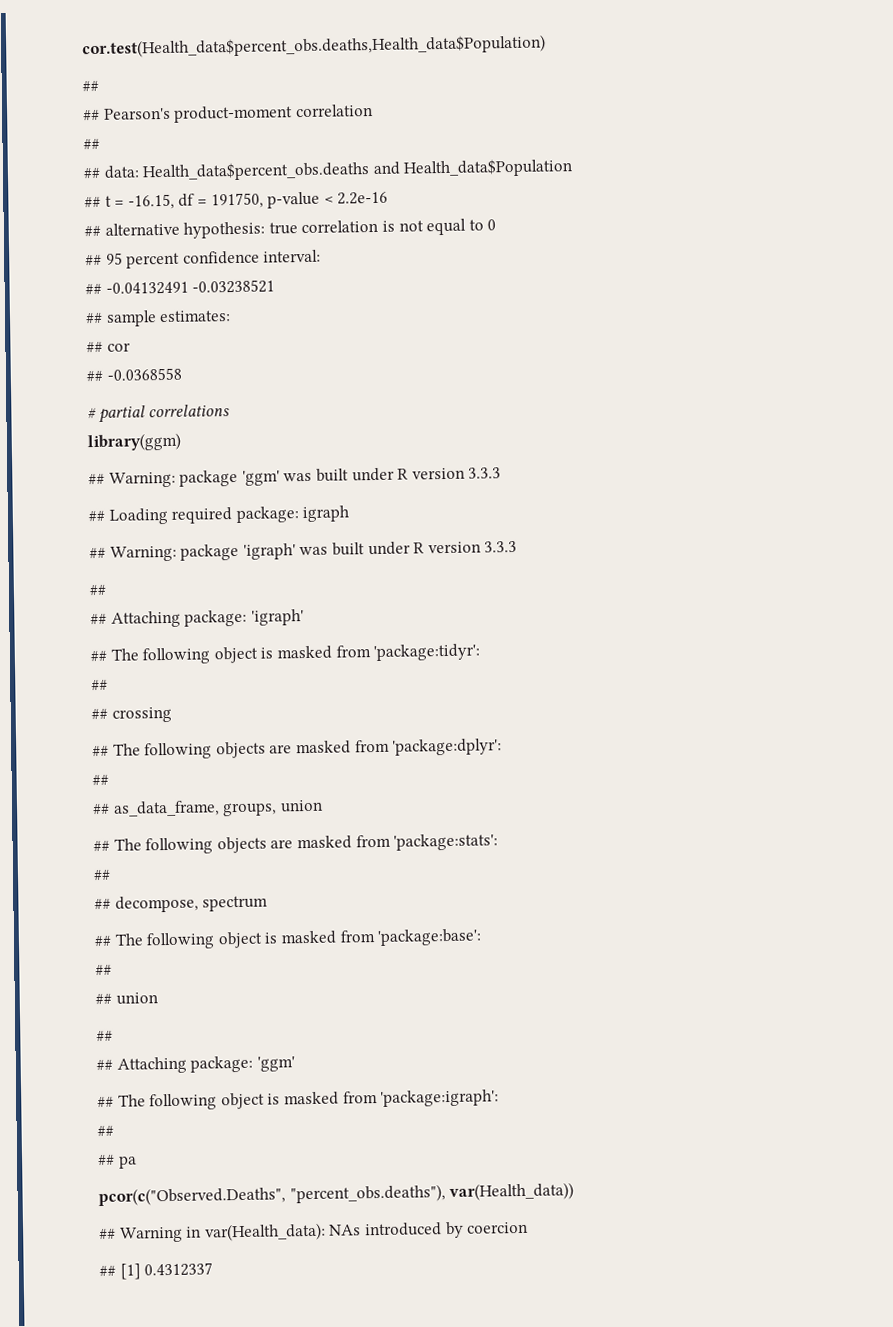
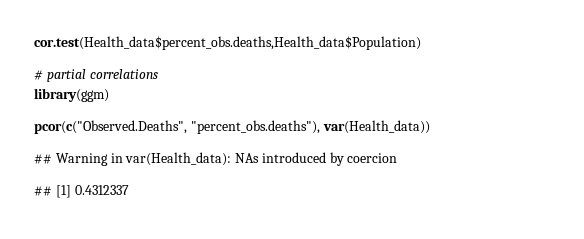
[82,79,99,92] [83,104,373,123] [83,137,100,150] [83,158,574,182] [84,191,389,210] [84,218,497,239] [85,249,322,269] [85,279,276,295] [85,310,232,327] [86,340,131,353] [86,367,182,382] [87,404,231,423] [87,432,181,452] [88,467,502,488] [88,505,350,525] [89,540,518,562] [89,583,106,596] [90,609,304,628] [90,643,481,665] [91,678,108,691] [91,706,172,723] [92,738,503,760] [92,773,109,786] [92,799,323,817] [93,833,499,855] [93,868,111,881] [94,895,269,913] [94,928,483,950] [95,963,112,976] [95,992,158,1005] [96,1029,113,1042] [96,1055,295,1074] [97,1089,500,1111] [97,1124,114,1137] [97,1153,137,1169] ## // ## Pearson's product-moment correlation // ## // ## data: Health_data$percent_obs.deaths and Health_data$Population // ## t = -16.15, df = 191750, p-value < 2.2e-16 // ## alternative hypothesis: true correlation is not equal to 0 // ## 95 percent confidence interval: // ## -0.04132491 -0.03238521 // ## sample estimates: // ## cor // ## -0.0368558 // # partial correlations // library(ggm) // ## Warning: package 'ggm' was built under R version 3.3.3 // ## Loading required package: igraph // ## Warning: package 'igraph' was built under R version 3.3.3 // ## // ## Attaching package: 'igraph' // ## The following object is masked from 'package:tidyr': // ## // ## crossing // ## The following objects are masked from 'package:dplyr': // ## // ## as_data_frame, groups, union // ## The following objects are masked from 'package:stats': // ## // ## decompose, spectrum // ## The following object is masked from 'package:base': // ## // ## union // ## // ## Attaching package: 'ggm' // ## The following object is masked from 'package:igraph': // ## // ## pa -> [34,69,158,82] [34,88,109,102] # partial correlations // library(ggm)

